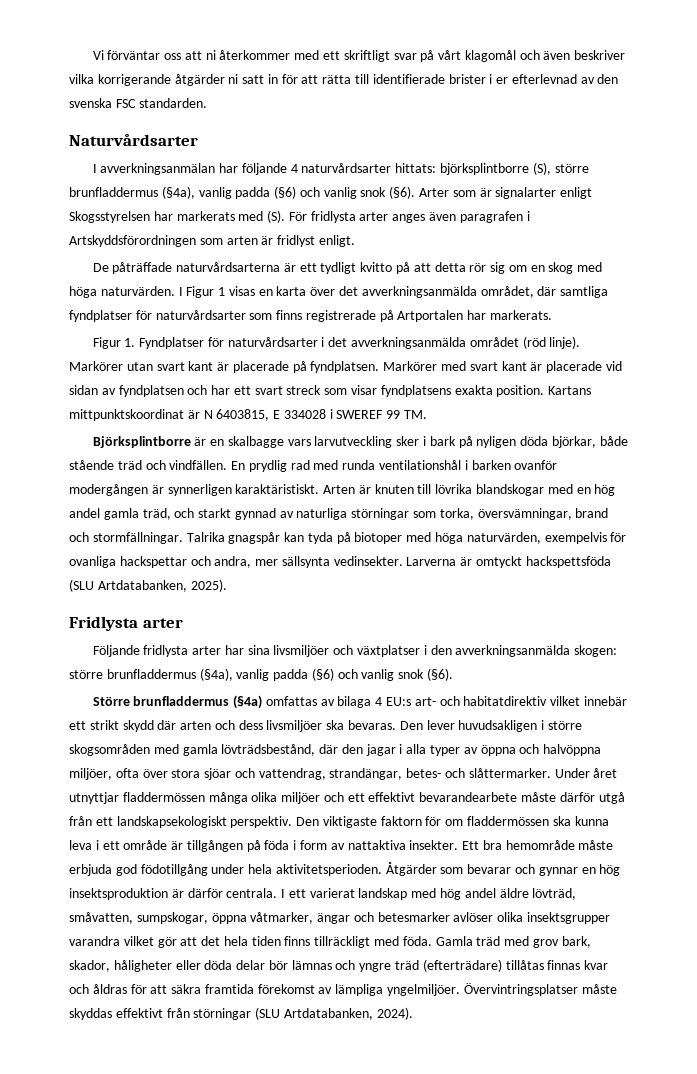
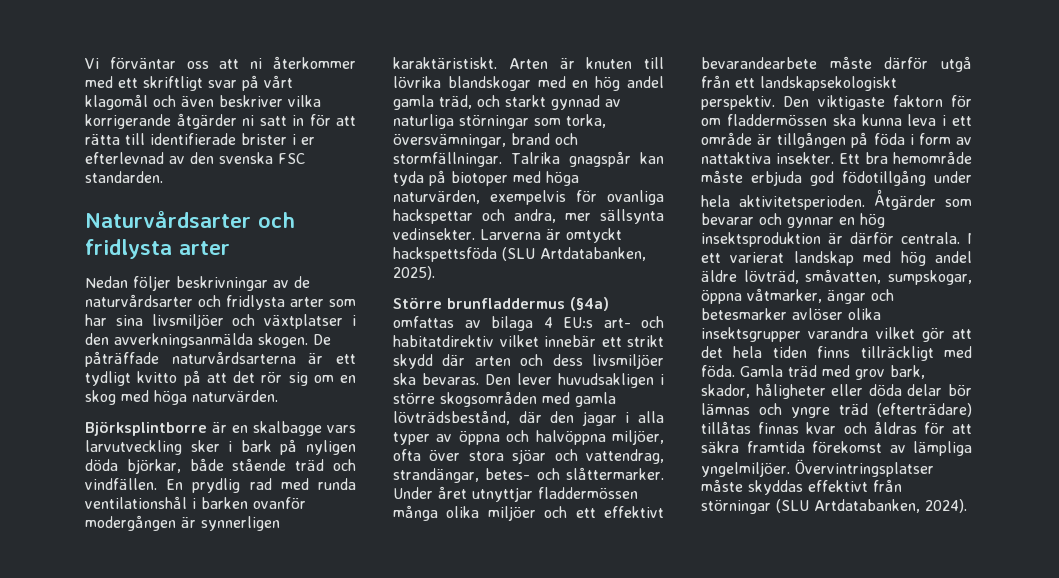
[92,162,589,175] [69,186,593,199] [69,210,530,223] [69,235,355,247] // I avverkningsanmälan har följande 4 naturvårdsarter hittats: björksplintborre (S), större brunfladdermus (§4a), vanlig padda (§6) och vanlig snok (§6). Arter som är signalarter enligt Skogsstyrelsen har markerats med (S). För fridlysta arter anges även paragrafen i Artskyddsförordningen som arten är fridlyst enligt. // -> [258,212,295,228] [85,239,230,259] [85,276,310,291] [85,294,356,310] [85,314,357,329] [85,333,308,348] och fridlysta arter // Nedan följer beskrivningar av de naturvårdsarter och fridlysta arter som har sina livsmiljöer och växtplatser i den avverkningsanmälda skogen.
[434,262,466,272] detta -> [233,371,255,383] det
[178,286,609,298] [69,310,553,322] [92,336,581,349] [69,361,622,373] [69,385,592,397] [69,409,428,421] I Figur 1 visas en karta över det avverkningsanmälda området, där samtliga fyndplatser för naturvårdsarter som finns registrerade på Artportalen har markerats. // Figur 1. Fyndplatser för naturvårdsarter i det avverkningsanmälda området (röd linje). Markörer utan svart kant är placerade på fyndplatsen. Markörer med svart kant är placerade vid sidan av fyndplatsen och har ett svart streck som visar fyndplatsens exakta position. Kartans mittpunktskoordinat är N 6403815, E 334028 i SWEREF 99 TM. -> (278, 396) none
[69,616,183,631] [92,645,618,657] [69,668,454,681] // Fridlysta arter // Följande fridlysta arter har sina livsmiljöer och växtplatser i den avverkningsanmälda skogen: större brunfladdermus (§4a), vanlig padda (§6) och vanlig snok (§6). -> (435, 273) none

